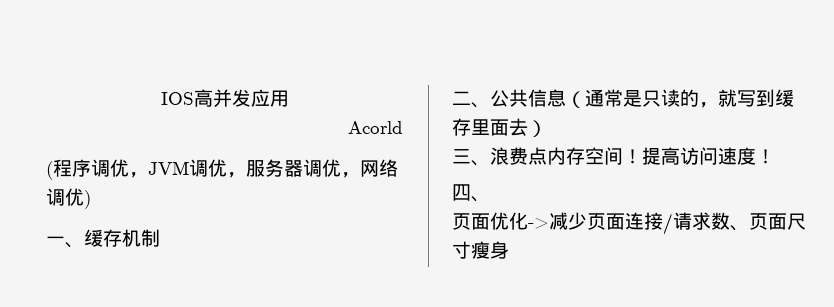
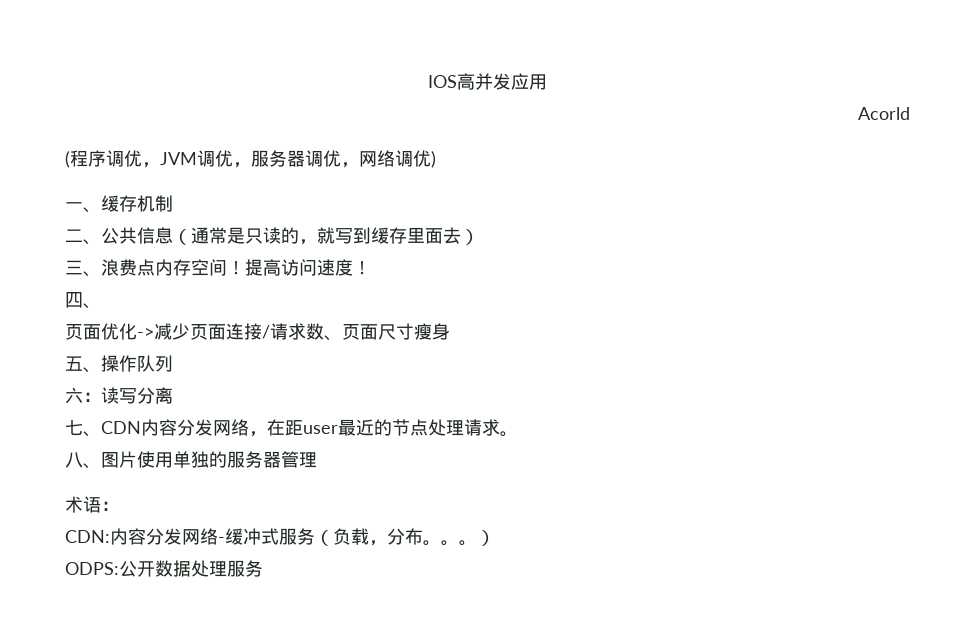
(509, 250) none -> [65,355,173,373] [65,387,173,404] [65,419,518,437] [65,451,317,469] [65,496,119,513] [65,528,495,546] [65,560,263,577] // 五、操作队列 // 六：读写分离 // 七、CDN内容分发网络，在距user最近的节点处理请求。 // 八、图片使用单独的服务器管理 // 术语： // CDN:内容分发网络-缓冲式服务（负载，分布。。。） // ODPS:公开数据处理服务

